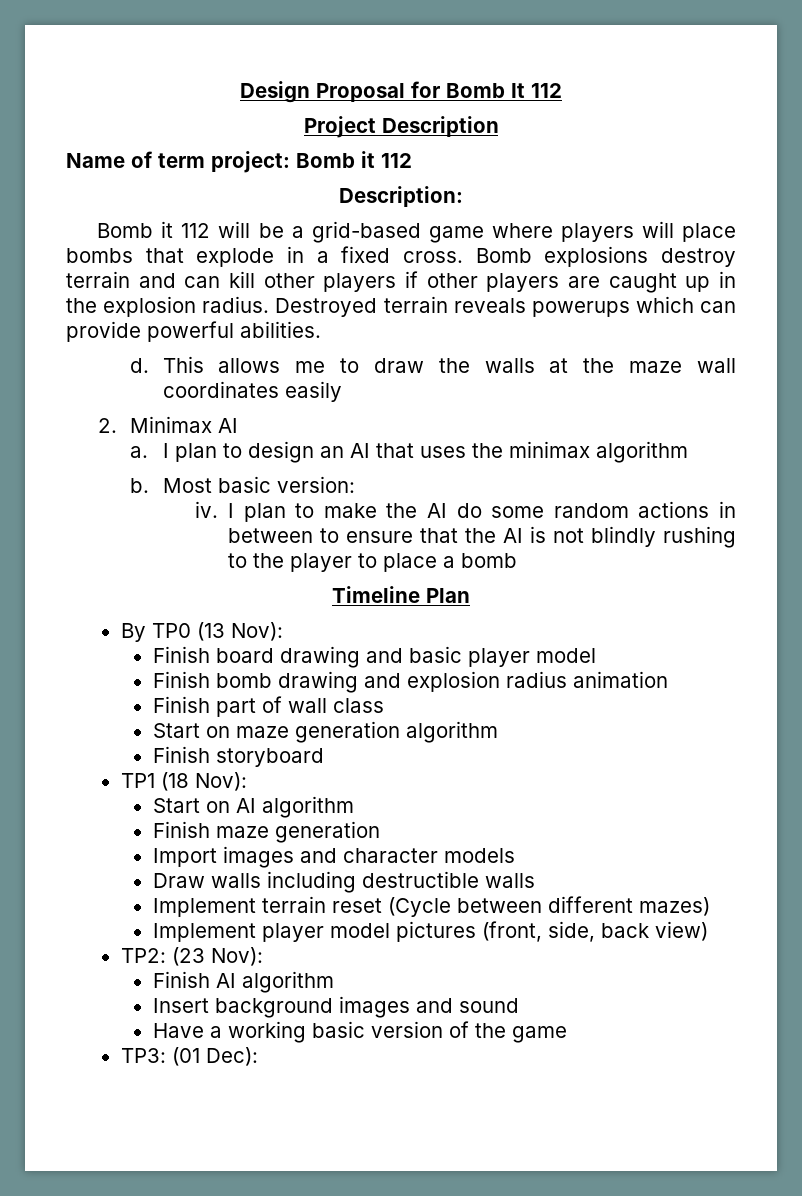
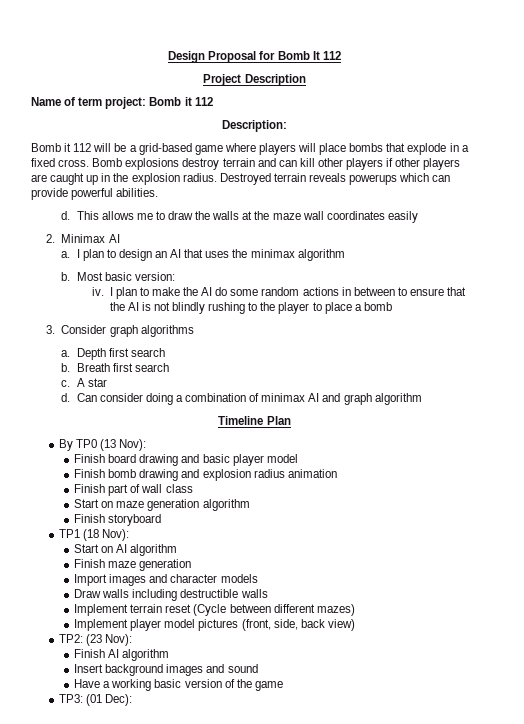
(518, 560) none -> [46,325,194,337] [61,348,165,360] [61,363,169,372] [61,378,107,387] [61,393,422,405] // 3. Consider graph algorithms // a. Depth first search // b. Breath first search // c. A star // d. Can consider doing a combination of minimax AI and graph algorithm

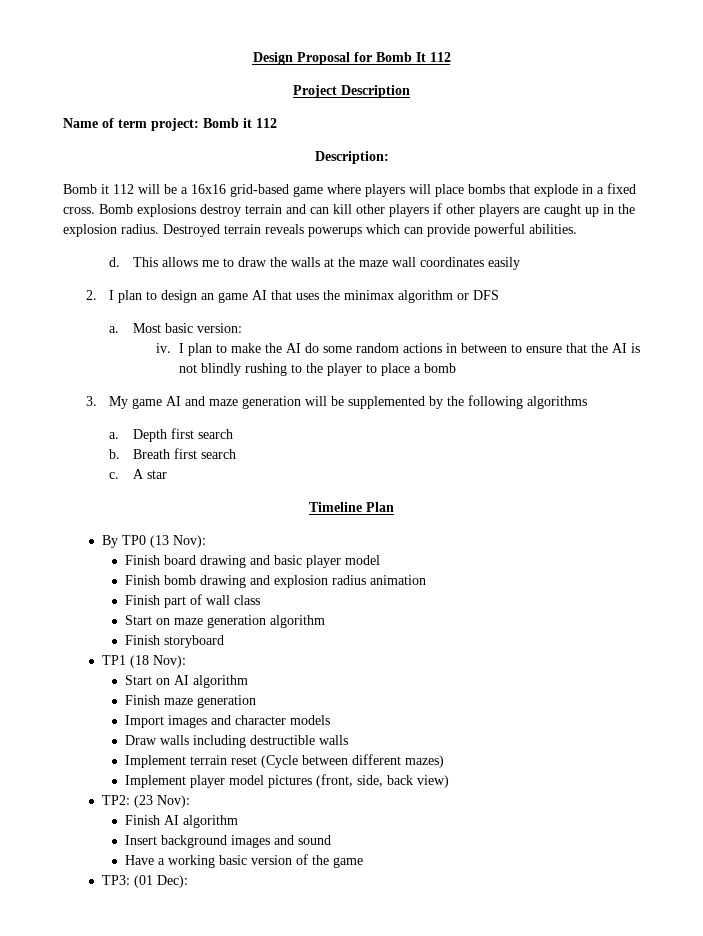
(137, 148) none -> [191,184,226,194] 16x16
[61,234,120,243] [61,251,71,258] Minimax AI // a. -> (98, 295) none
(168, 254) none -> [218,292,249,303] game
[61,272,71,281] // b. -> [457,290,500,300] [109,326,120,333] or DFS // a.
[61,325,138,337] Consider graph -> [109,395,524,409] My game AI and maze generation will be supplemented by the following
[61,393,422,405] // d. Can consider doing a combination of minimax AI and graph algorithm -> (167, 474) none

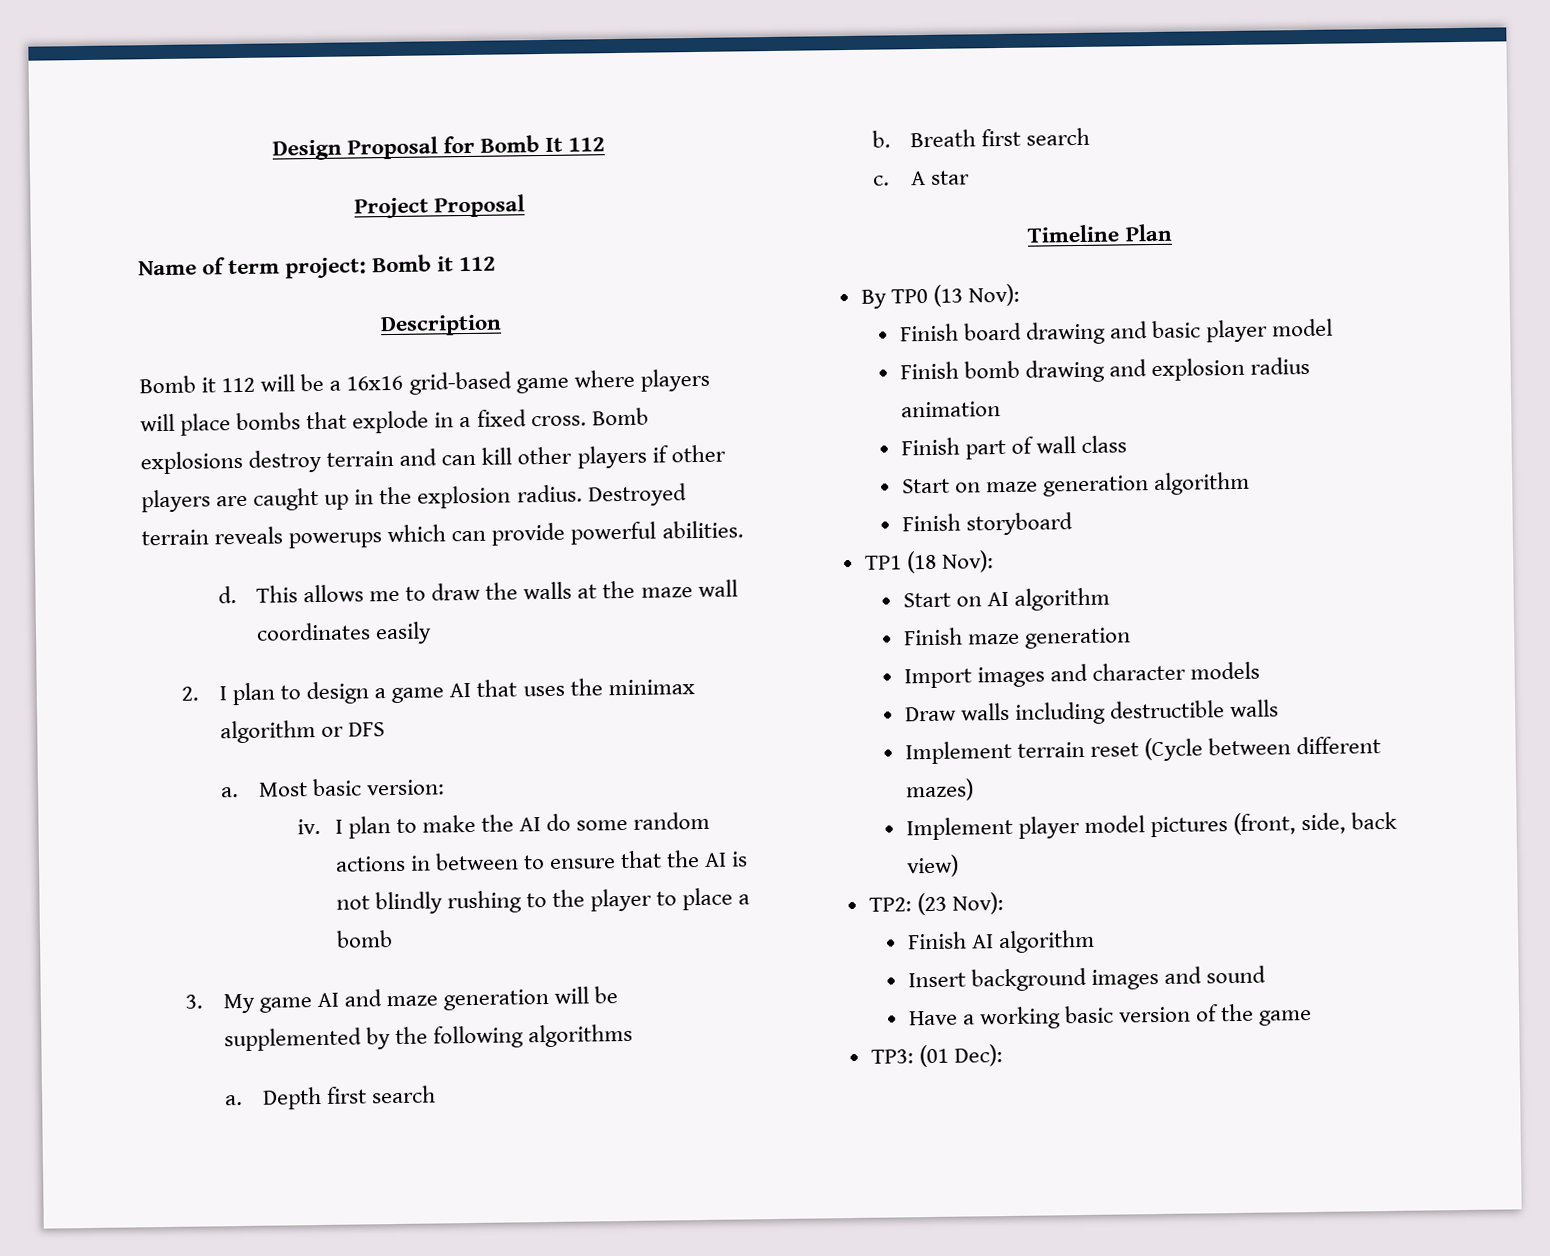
[341,85,410,98] Description -> [434,194,526,218] Proposal
[314,151,389,164] Description: -> [380,314,502,337] Description
[201,293,215,300] an -> [374,688,387,699] a

